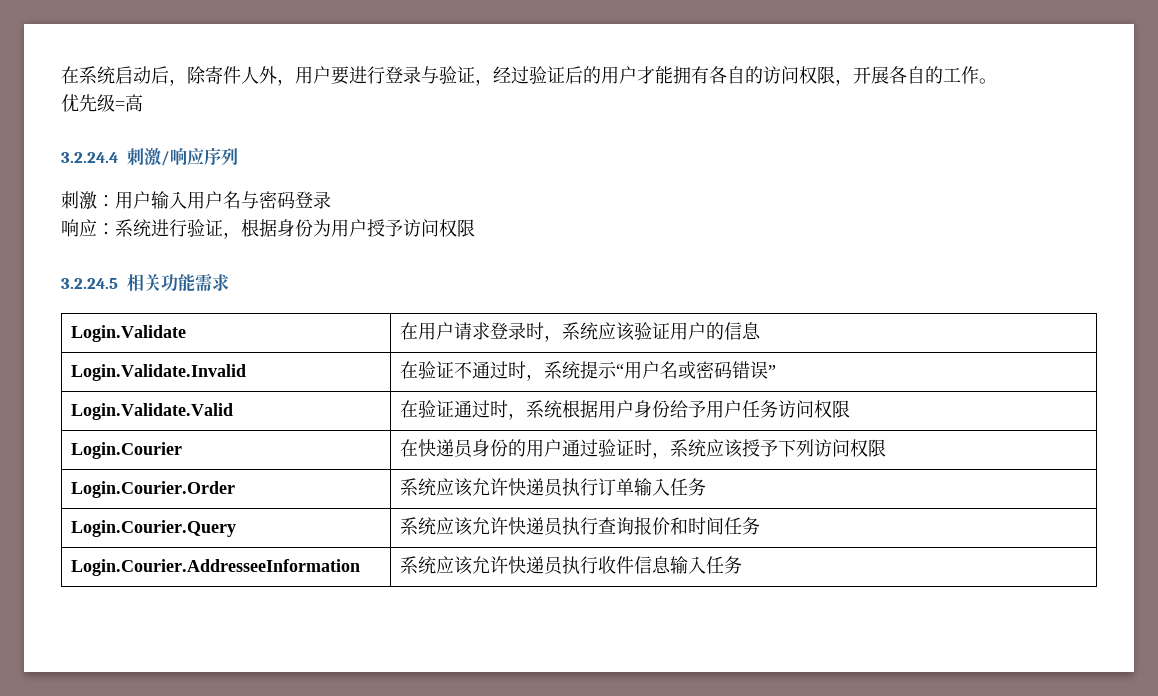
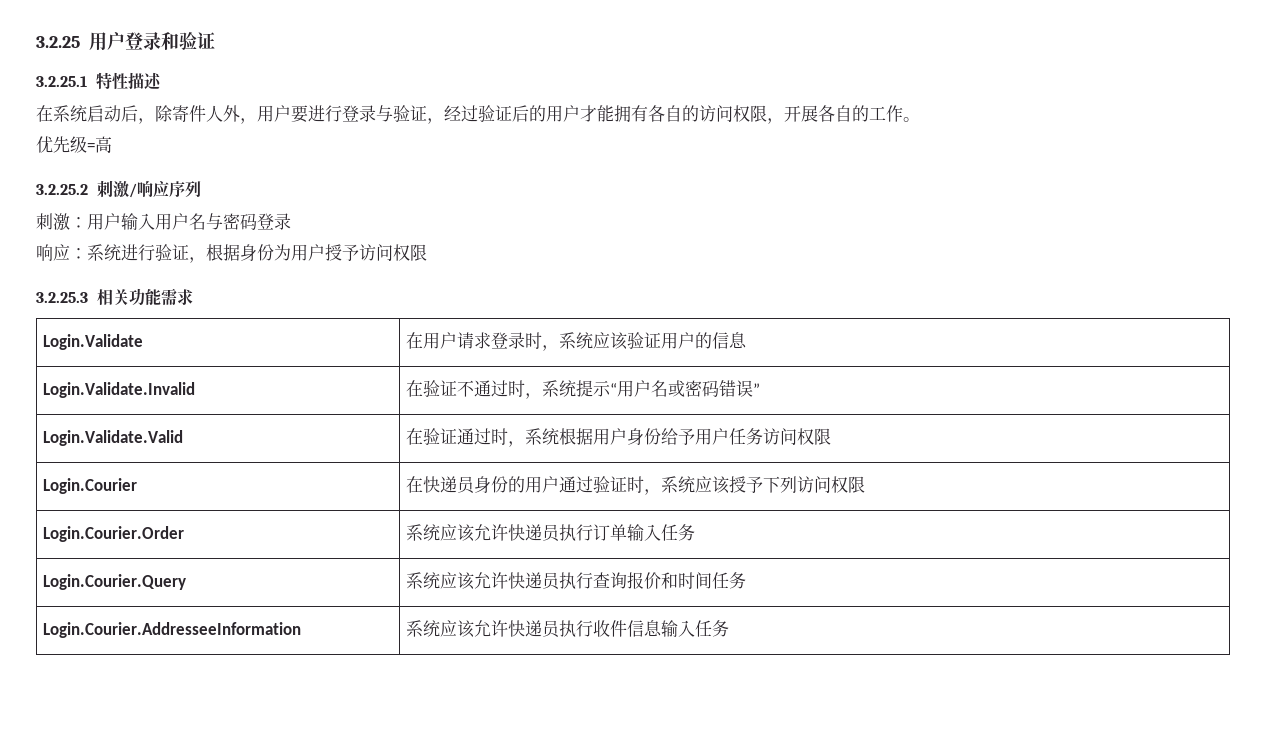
(61, 75) none -> [36,32,215,51] [36,72,161,90] 3.2.25用户登录和验证 // 3.2.25.1特性描述 //
[61,152,118,163] 3.2.24.4 -> [36,184,88,195] 3.2.25.2
[61,278,118,289] 3.2.24.5 -> [36,292,88,303] 3.2.25.3

